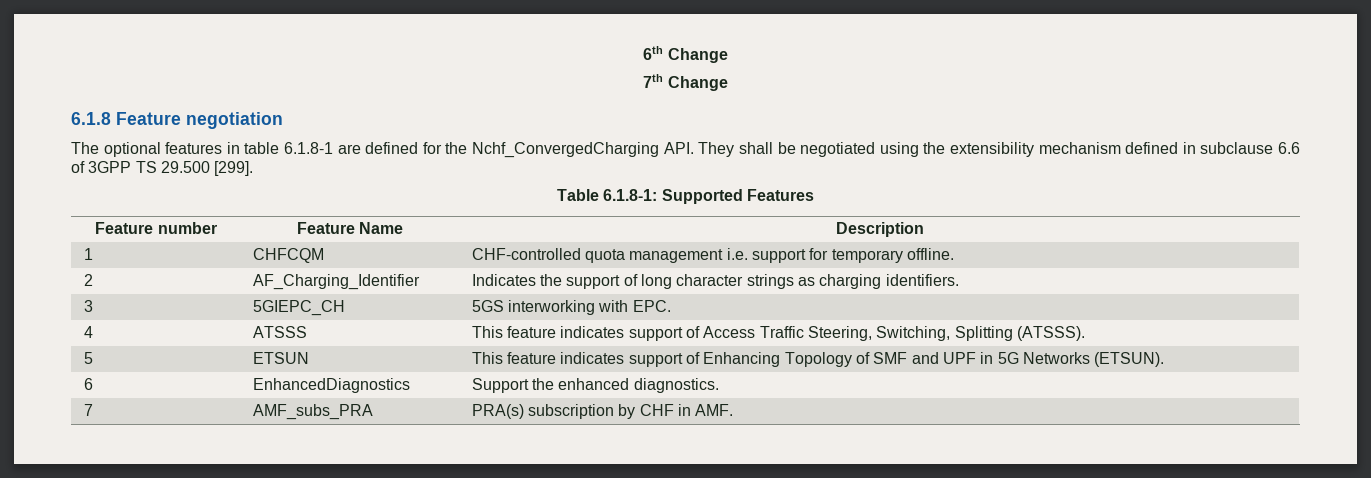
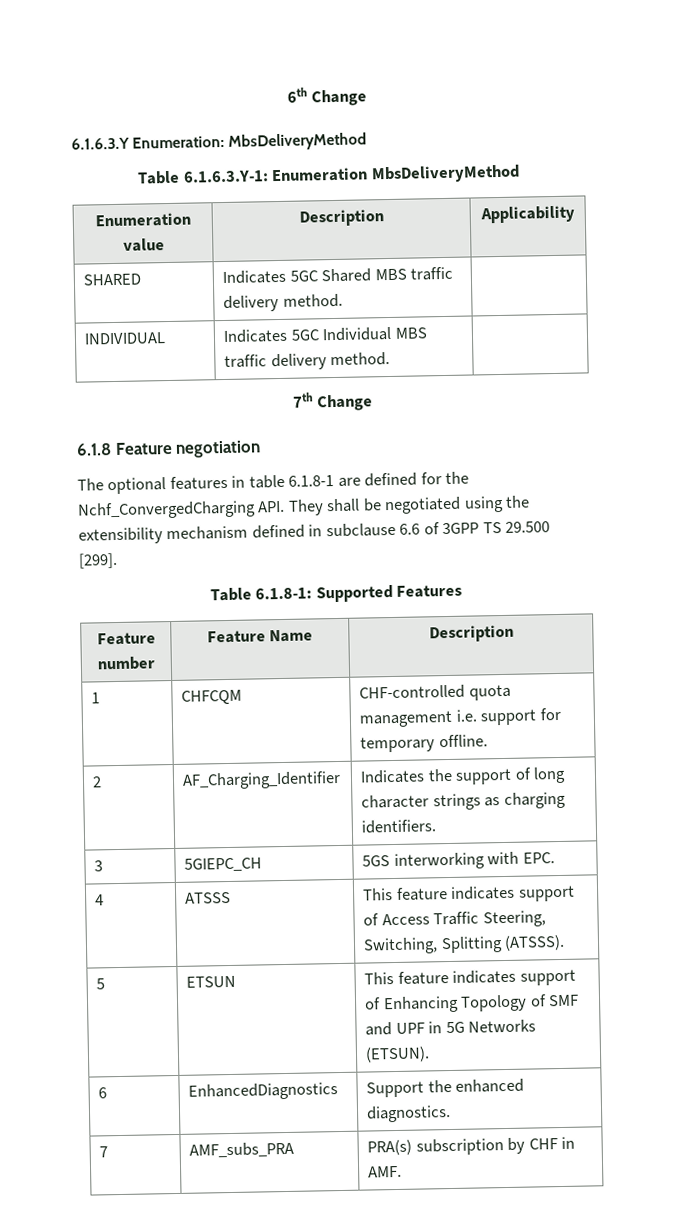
(728, 55) none -> [71,132,368,151] [137,164,520,185] [94,212,191,228] [122,238,165,252] [298,209,384,227] [479,205,575,224] [83,273,142,286] [222,266,454,285] [223,293,343,313] [84,332,167,345] [223,326,428,343] [224,351,391,371] // 6.1.6.3.Y Enumeration: MbsDeliveryMethod // Table 6.1.6.3.Y-1: Enumeration MbsDeliveryMethod // Enumeration value | Description | Applicability // SHARED | Indicates 5GC Shared MBS traffic delivery method. | // INDIVIDUAL | Indicates 5GC Individual MBS traffic delivery method. |

